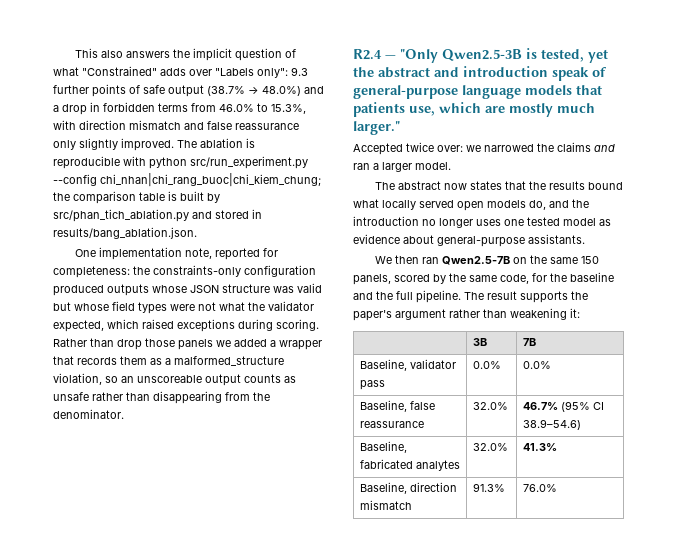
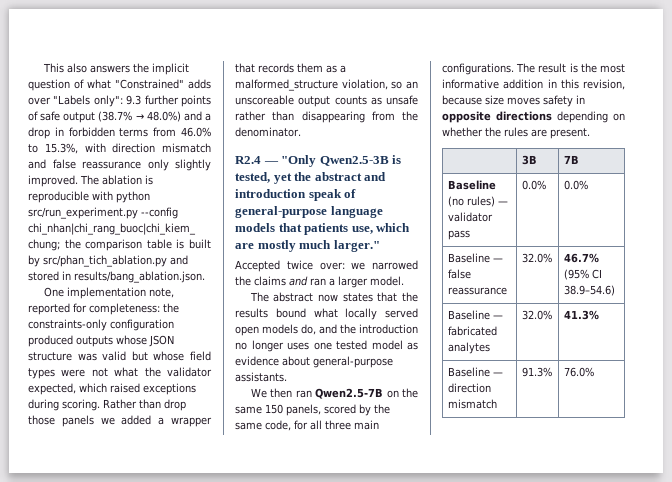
[550,272,614,282] [353,290,588,303] [353,308,580,321] [472,338,487,346] [522,338,536,346] [359,359,407,371] the baseline and the full pipeline. The result supports the paper's argument rather than weakening it: // | 3B | 7B // Baseline, -> [310,420,379,430] [442,63,625,75] [442,79,625,90] [442,95,585,107] [442,111,625,123] [442,127,590,139] [521,155,537,165] [563,155,579,164] [447,180,496,190] [447,196,508,207] all three main configurations. The result is the most informative addition in this revision, because size moves safety in opposite directions depending on whether the rules are present. // | 3B | 7B // Baseline (no rules) —
[359,400,407,412] Baseline, -> [447,253,503,263] Baseline —
[359,441,407,453] Baseline, -> [447,310,503,320] Baseline —
[359,482,407,494] Baseline, -> [447,367,503,377] Baseline —

